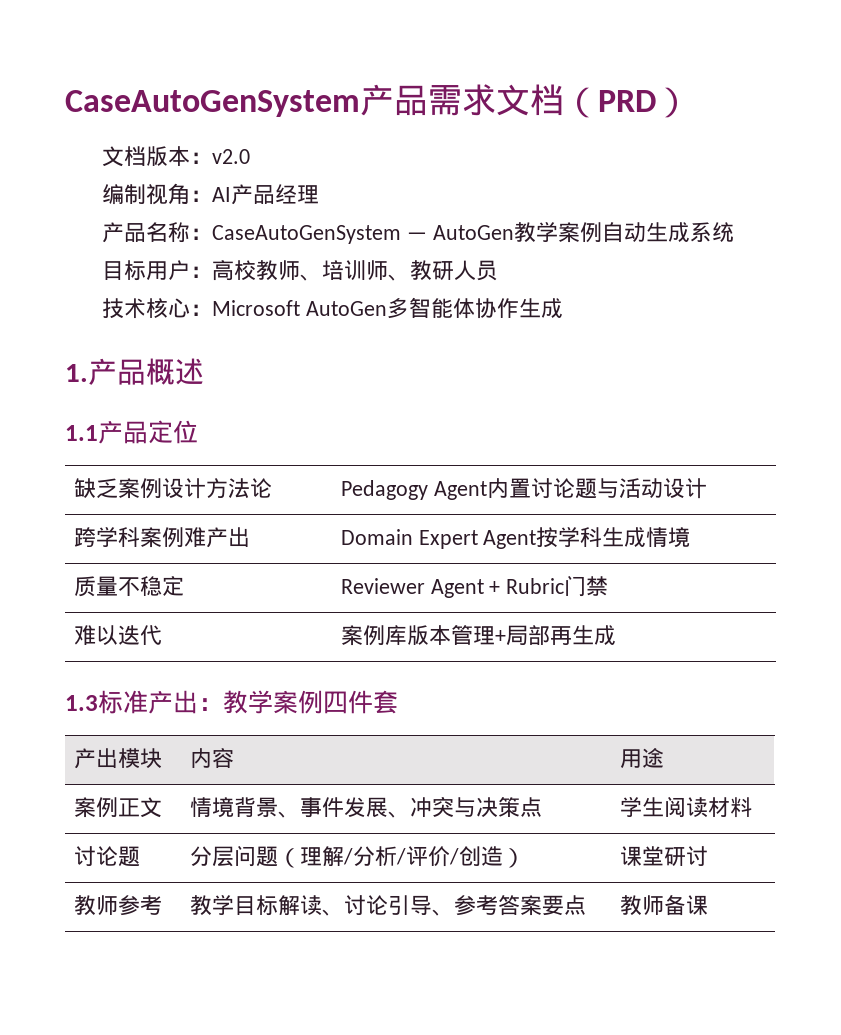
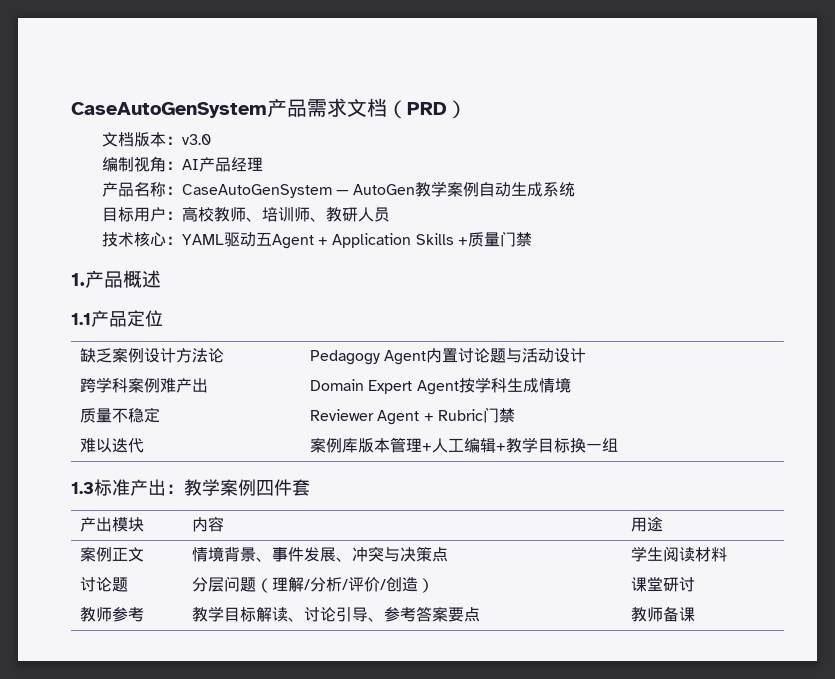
[211,149,250,164] v2.0 -> [181,134,211,145] v3.0
[211,297,563,319] Microsoft AutoGen多智能体协作生成 -> [181,231,533,249] YAML驱动五Agent + Application Skills +质量门禁
[505,625,616,646] 局部再生成 -> [432,437,619,453] 人工编辑+教学目标换一组

